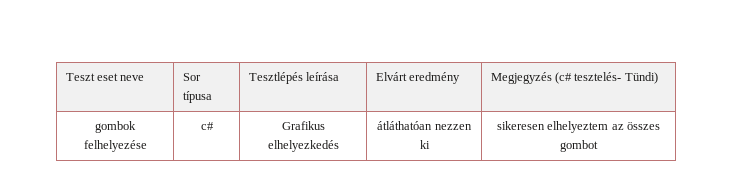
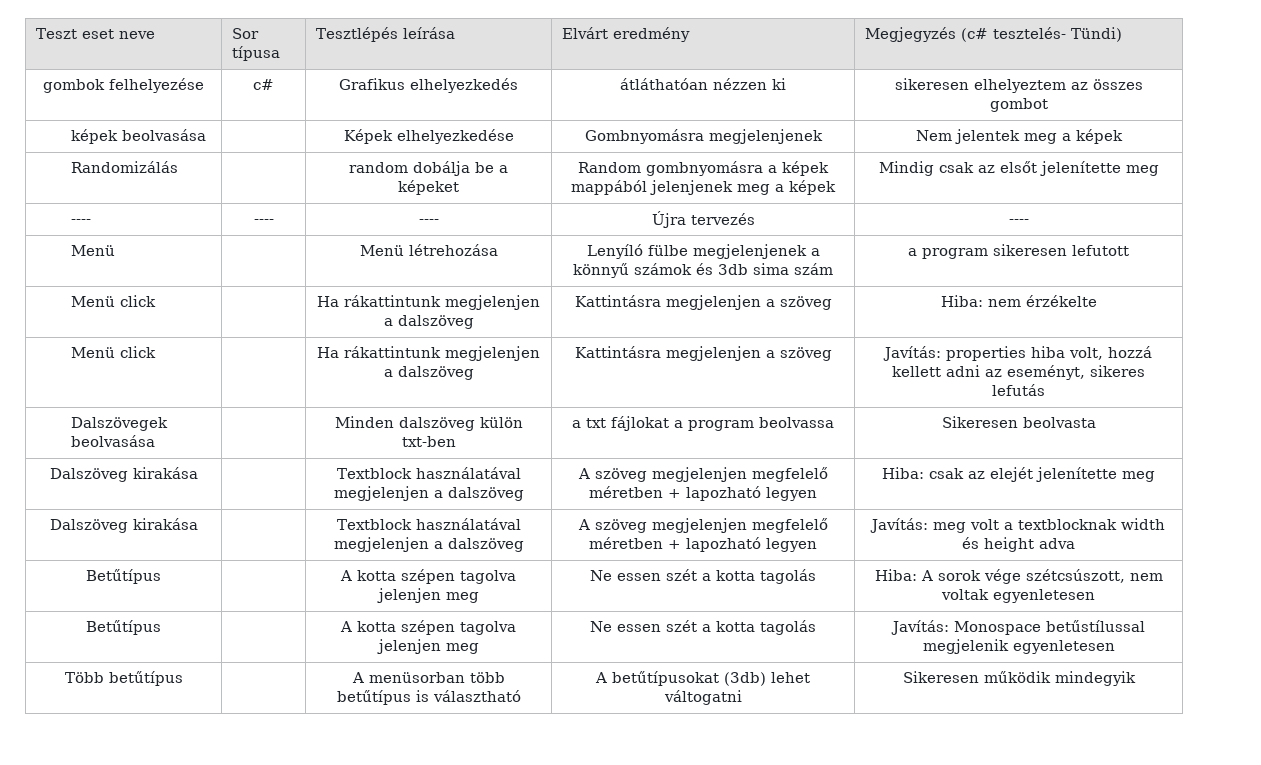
[434,124,472,130] nezzen -> [713,78,767,90] nézzen
(598, 146) none -> [71,129,207,144] [343,129,514,144] [584,129,823,144] [915,129,1123,144] [71,161,179,173] [349,161,509,176] [398,180,460,195] [578,161,829,176] [571,180,836,195] [878,161,1159,176] [71,219,92,224] [253,219,274,224] [418,219,439,224] [651,211,755,228] [1008,219,1029,224] [71,245,116,256] [359,244,498,256] [586,244,820,259] [573,263,833,278] [908,244,1129,259] [71,295,157,307] [317,295,540,310] [383,315,474,329] [574,295,832,310] [940,295,1097,307] [71,346,157,358] [317,346,540,361] [383,366,474,380] [574,346,832,361] [883,346,1152,361] [892,365,1145,380] [992,384,1045,396] [71,417,169,431] [71,435,156,447] [334,416,523,431] [401,436,456,447] [572,416,834,431] [941,416,1096,428] [49,467,198,482] [336,467,521,479] [333,486,524,501] [577,467,828,482] [589,486,817,501] [882,467,1155,482] [49,518,198,533] [336,518,521,530] [333,537,524,552] [577,518,828,533] [589,537,817,552] [870,518,1165,533] [962,537,1075,552] [86,569,161,584] [340,569,516,584] [376,588,479,603] [590,569,816,584] [874,569,1163,584] [941,589,1095,603] [86,620,161,635] [340,620,516,635] [376,639,479,654] [590,620,816,635] [890,620,1145,635] [922,639,1115,654] [64,671,183,686] [351,672,505,683] [336,690,521,705] [595,671,810,686] [663,690,742,705] [902,671,1136,686] // képek beolvasása | | Képek elhelyezkedése | Gombnyomásra megjelenjenek | Nem jelentek meg a képek // Randomizálás | | random dobálja be a képeket | Random gombnyomásra a képek mappából jelenjenek meg a képek | Mindig csak az elsőt jelenítette meg // ---- | ---- | ---- | Újra tervezés | ---- // Menü | | Menü létrehozása | Lenyíló fülbe megjelenjenek a könnyű számok és 3db sima szám | a program sikeresen lefutott // Menü click | | Ha rákattintunk megjelenjen a dalszöveg | Kattintásra megjelenjen a szöveg | Hiba: nem érzékelte // Menü click | | Ha rákattintunk megjelenjen a dalszöveg | Kattintásra megjelenjen a szöveg | Javítás: properties hiba volt, hozzá kellett adni az eseményt, sikeres lefutás // Dalszövegek beolvasása | | Minden dalszöveg külön txt-ben | a txt fájlokat a program beolvassa | Sikeresen beolvasta // Dalszöveg kirakása | | Textblock használatával megjelenjen a dalszöveg | A szöveg megjelenjen megfelelő méretben + lapozható legyen | Hiba: csak az elejét jelenítette meg // Dalszöveg kirakása | | Textblock használatával megjelenjen a dalszöveg | A szöveg megjelenjen megfelelő méretben + lapozható legyen | Javítás: meg volt a textblocknak width és height adva // Betűtípus | | A kotta szépen tagolva jelenjen meg | Ne essen szét a kotta tagolás | Hiba: A sorok vége szétcsúszott, nem voltak egyenletesen // Betűtípus | | A kotta szépen tagolva jelenjen meg | Ne essen szét a kotta tagolás | Javítás: Monospace betűstílussal megjelenik egyenletesen // Több betűtípus | | A menüsorban több betűtípus is választható | A betűtípusokat (3db) lehet váltogatni | Sikeresen működik mindegyik

